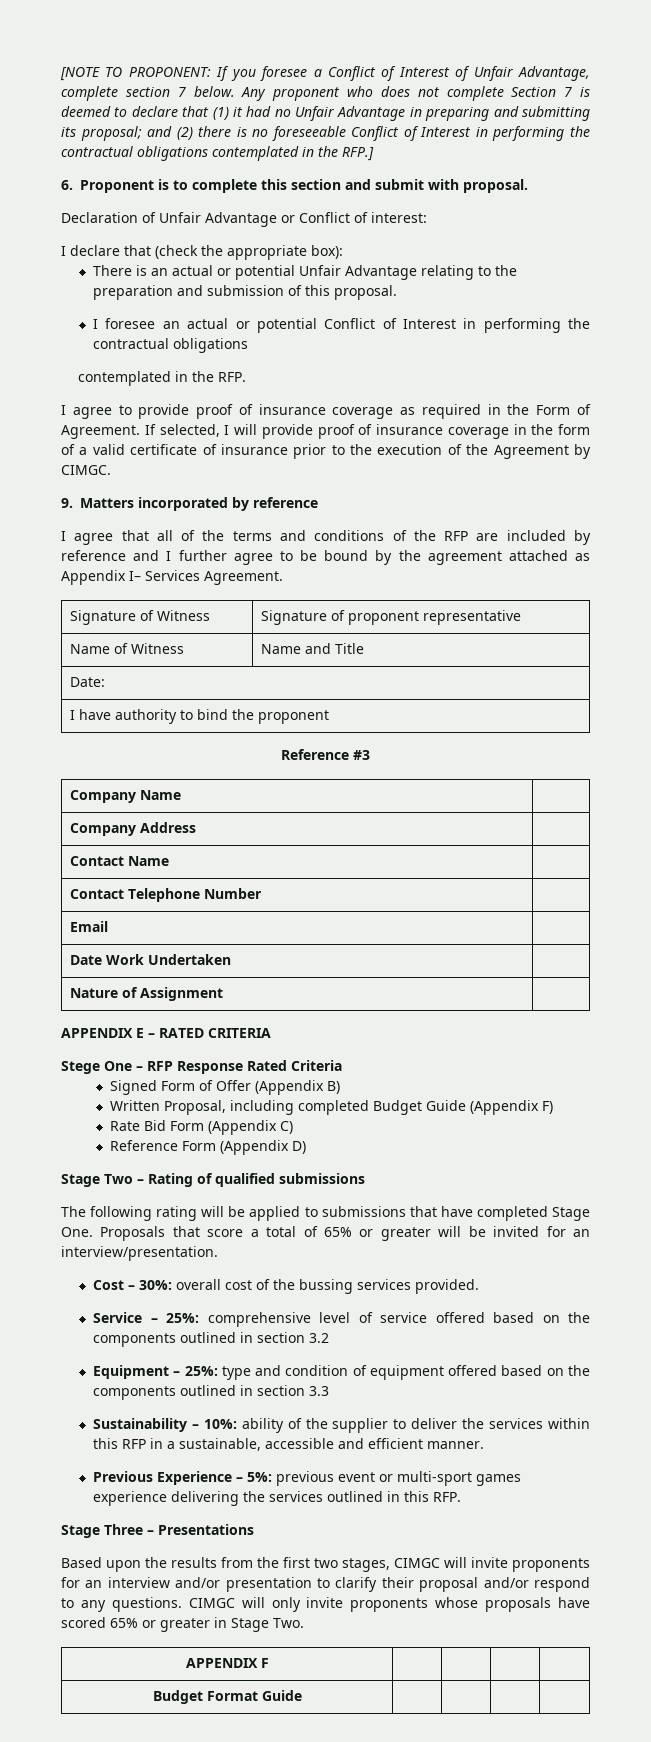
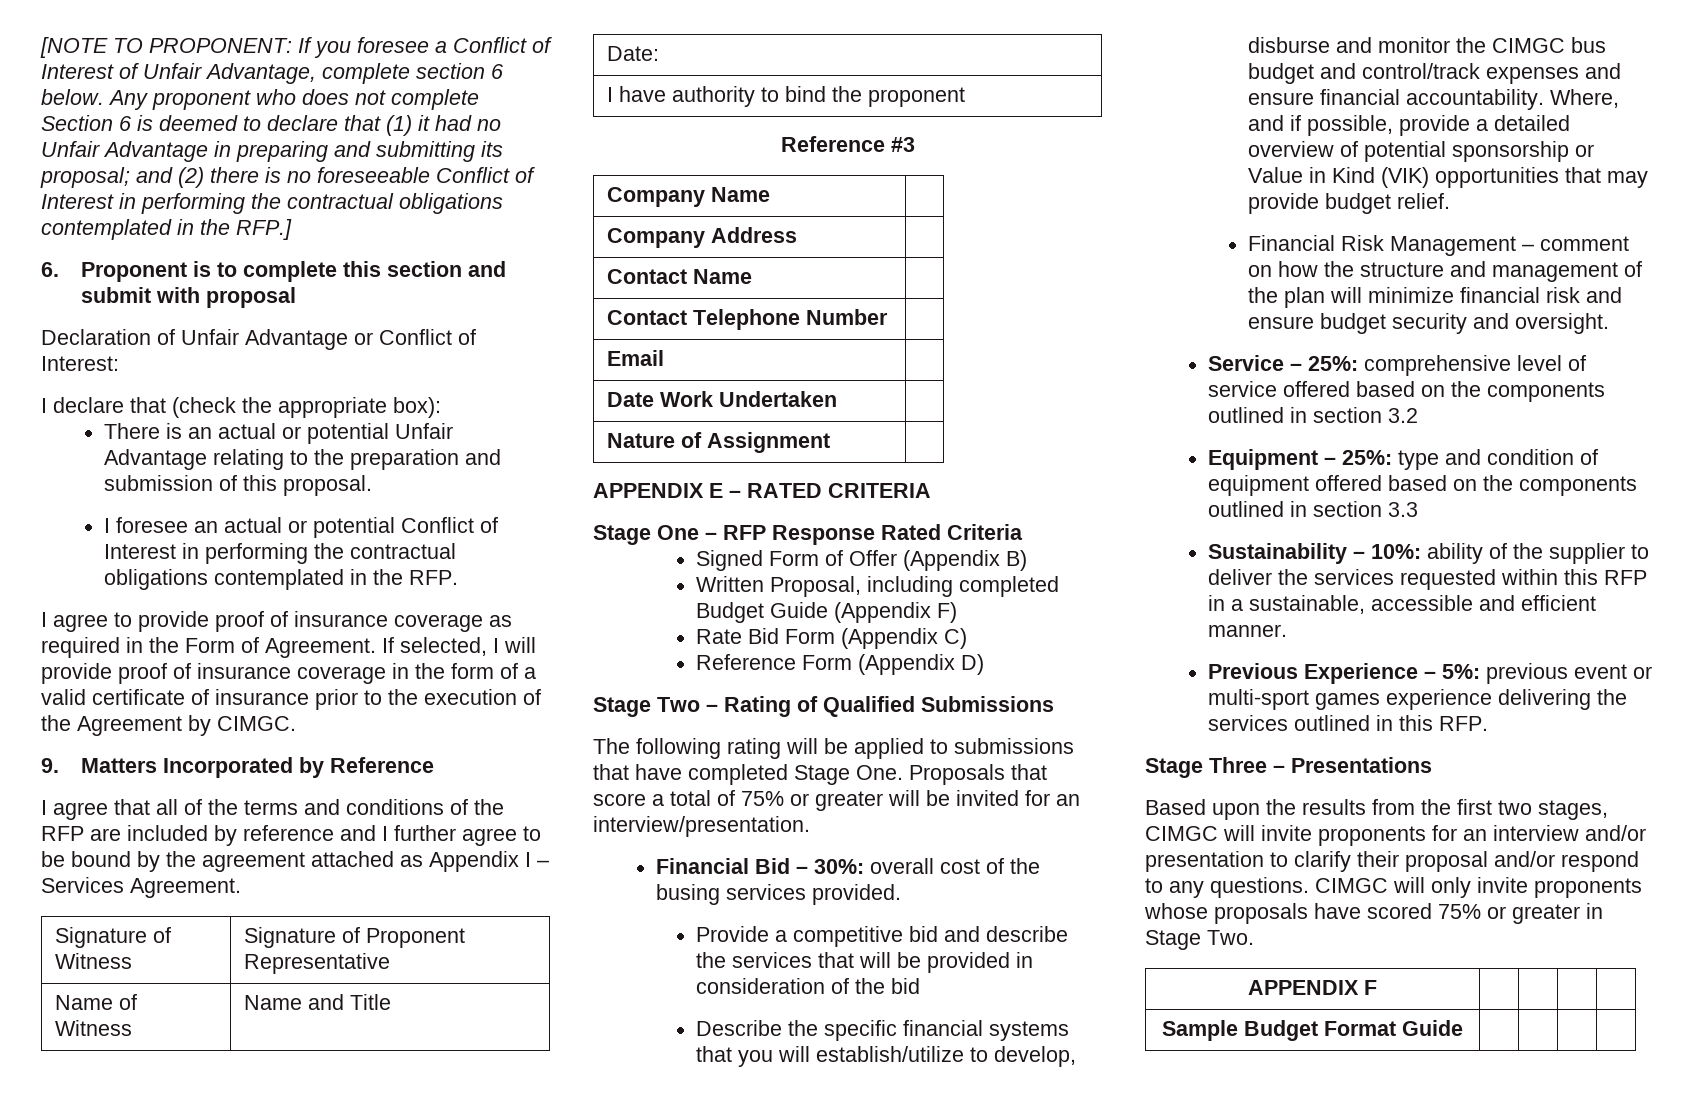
[177,87,186,97] 7 -> [491,64,503,79] 6
[564,87,573,97] 7 -> [119,116,131,131] 6
[463,179,528,193] proposal. -> [205,287,296,308] proposal
[371,212,427,223] interest: -> [41,356,119,371] Interest:
(249, 345) // -> (209, 579) none
[138,497,318,511] incorporated by reference -> [162,757,434,778] Incorporated by Reference
[129,571,141,581] I– -> [525,852,549,867] I –
[348,610,522,625] proponent representative -> [366,928,466,948] [244,953,391,974] Proponent Representative
[61,1061,100,1074] Stege -> [593,525,651,545] Stage
[215,1173,365,1187] qualified submissions -> [823,696,1054,717] Qualified Submissions
[323,1227,352,1237] 65% -> [741,791,784,806] 75%
[93,1280,125,1290] Cost -> [656,858,791,874] Financial Bid
[299,1279,354,1294] bussing -> [656,884,721,905] busing
(480, 1286) none -> [696,926,1069,947] [696,952,1034,973] [696,978,921,994] [696,1020,1070,1041] [696,1046,1077,1067] [1248,37,1607,53] [1248,63,1622,84] [1248,89,1620,110] [1248,115,1571,136] [1248,141,1595,162] [1248,167,1649,188] [1248,193,1451,214] [1248,235,1630,256] [1248,261,1643,282] [1248,287,1623,308] [1248,313,1610,334] // Provide a competitive bid and describe the services that will be provided in consideration of the bid // Describe the specific financial systems that you will establish/utilize to develop, disburse and monitor the CIMGC bus budget and control/track expenses and ensure financial accountability. Where, and if possible, provide a detailed overview of potential sponsorship or Value in Kind (VIK) opportunities that may provide budget relief. // Financial Risk Management – comment on how the structure and management of the plan will minimize financial risk and ensure budget security and oversight.
(544, 1423) none -> [1400,569,1497,590] requested
[110,1618,138,1628] 65% -> [1438,904,1481,919] 75%
(269, 1663) none -> [1162,1020,1238,1041] Sample

